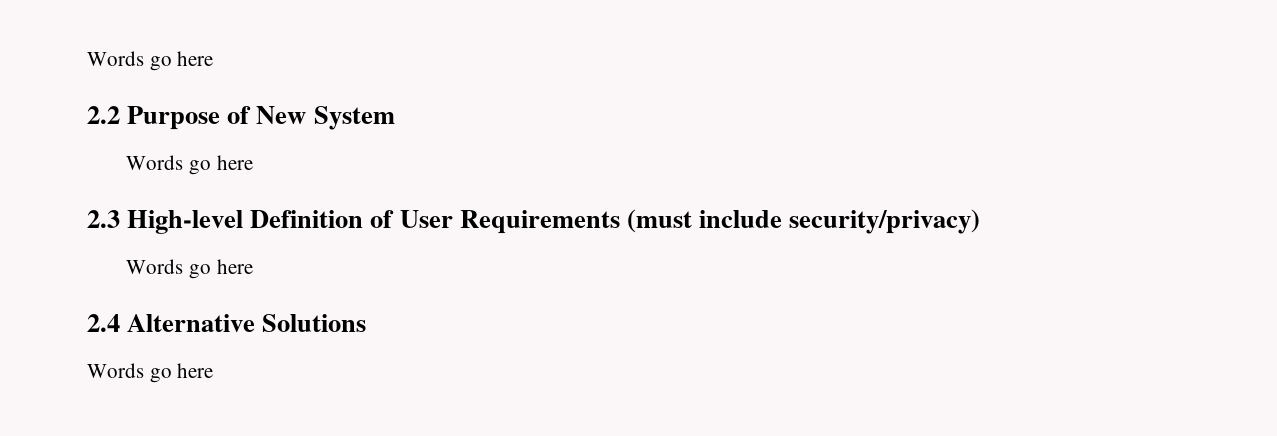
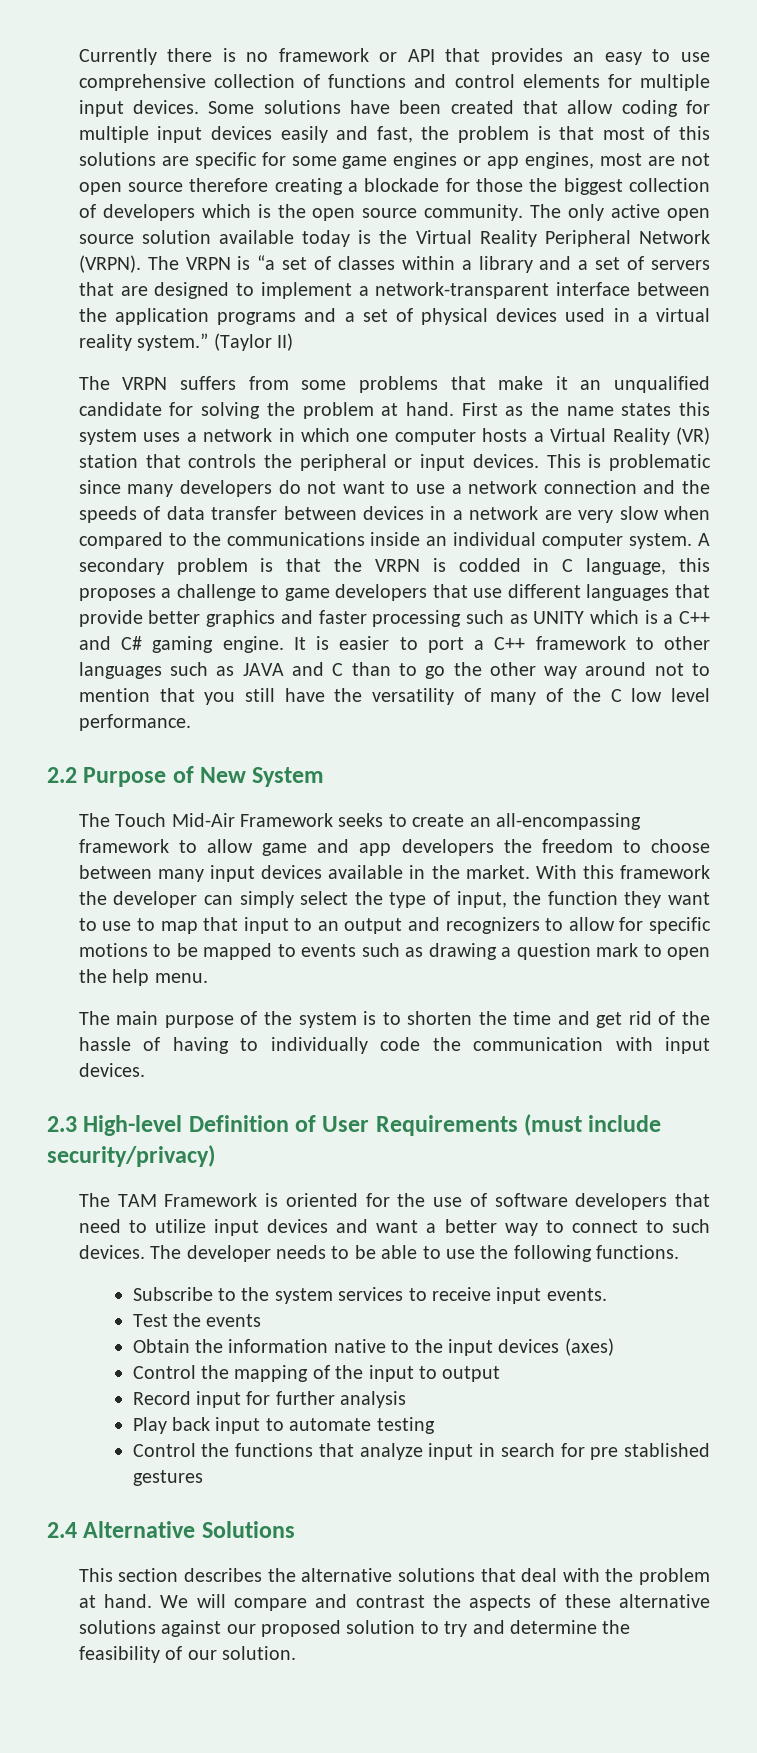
[87,51,214,71] Words go here -> [78,48,711,65] [78,74,710,91] [78,100,710,117] [78,126,710,143] [78,152,711,169] [78,178,710,195] [78,204,711,221] [78,230,710,247] [78,255,710,273] [78,282,710,299] [78,308,711,325] [78,333,294,351] [78,376,710,393] [78,402,711,419] [78,427,711,445] [78,454,711,471] [78,480,710,497] [78,506,711,523] [78,532,711,549] [78,558,710,575] [78,584,711,601] [78,610,711,627] [78,636,710,653] [78,662,710,679] [78,688,711,705] [78,714,191,731] Currently there is no framework or API that provides an easy to use comprehensive collection of functions and control elements for multiple input devices. Some solutions have been created that allow coding for multiple input devices easily and fast, the problem is that most of this solutions are specific for some game engines or app engines, most are not open source therefore creating a blockade for those the biggest collection of developers which is the open source community. The only active open source solution available today is the Virtual Reality Peripheral Network (VRPN). The VRPN is “a set of classes within a library and a set of servers that are designed to implement a network-transparent interface between the application programs and a set of physical devices used in a virtual reality system.” (Taylor II) // The VRPN suffers from some problems that make it an unqualified candidate for solving the problem at hand. First as the name states this system uses a network in which one computer hosts a Virtual Reality (VR) station that controls the peripheral or input devices. This is problematic since many developers do not want to use a network connection and the speeds of data transfer between devices in a network are very slow when compared to the communications inside an individual computer system. A secondary problem is that the VRPN is codded in C language, this proposes a challenge to game developers that use different languages that provide better graphics and faster processing such as UNITY which is a C++ and C# gaming engine. It is easier to port a C++ framework to other languages such as JAVA and C than to go the other way around not to mention that you still have the versatility of many of the C low level performance.
[126,155,253,175] Words go here -> [78,813,642,830] [78,839,710,856] [78,865,710,882] [78,891,710,908] [78,917,711,934] [78,943,710,960] [78,969,208,986] [78,1011,710,1028] [78,1037,710,1054] [78,1063,145,1077] The Touch Mid-Air Framework seeks to create an all-encompassing framework to allow game and app developers the freedom to choose between many input devices available in the market. With this framework the developer can simply select the type of input, the function they want to use to map that input to an output and recognizers to allow for specific motions to be mapped to events such as drawing a question mark to open the help menu. // The main purpose of the system is to shorten the time and get rid of the hassle of having to individually code the communication with input devices.
[126,259,253,279] [87,314,367,332] [87,363,214,383] Words go here // 2.4 Alternative Solutions // Words go here -> [78,1193,710,1210] [78,1219,711,1236] [78,1245,680,1262] [132,1287,607,1304] [132,1313,262,1327] [132,1338,614,1356] [132,1365,501,1382] [132,1391,407,1408] [132,1417,435,1434] [132,1443,710,1460] [132,1470,203,1486] [47,1521,295,1538] [78,1568,710,1585] [78,1594,711,1611] [78,1620,631,1637] [78,1646,297,1663] The TAM Framework is oriented for the use of software developers that need to utilize input devices and want a better way to connect to such devices. The developer needs to be able to use the following functions. // Subscribe to the system services to receive input events. // Test the events // Obtain the information native to the input devices (axes) // Control the mapping of the input to output // Record input for further analysis // Play back input to automate testing // Control the functions that analyze input in search for pre stablished gestures // 2.4 Alternative Solutions // This section describes the alternative solutions that deal with the problem at hand. We will compare and contrast the aspects of these alternative solutions against our proposed solution to try and determine the feasibility of our solution.

